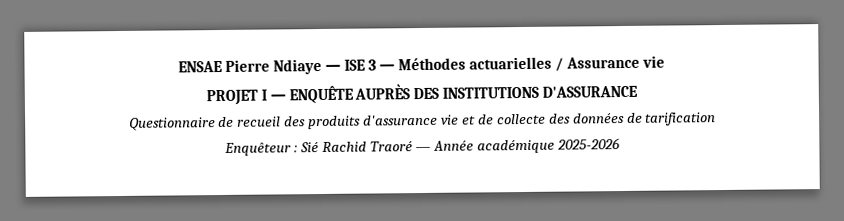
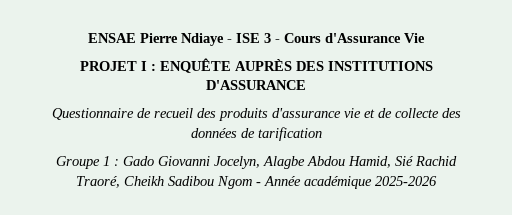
[324,64,341,71] — -> [227,39,232,43] -
[379,55,666,72] — Méthodes actuarielles / Assurance vie -> [275,33,425,43] - Cours d'Assurance Vie
[269,94,286,101] — -> [150,64,156,71] :
[223,141,432,156] Enquêteur : Sié Rachid Traoré — -> [56,156,457,169] [76,176,261,189] Groupe 1 : Gado Giovanni Jocelyn, Alagbe Abdou Hamid, Sié Rachid Traoré, Cheikh Sadibou Ngom -

